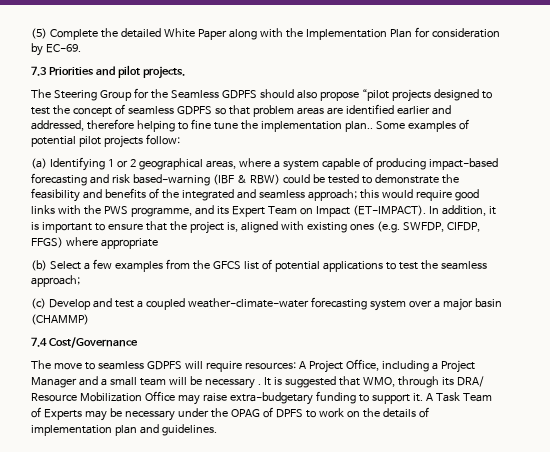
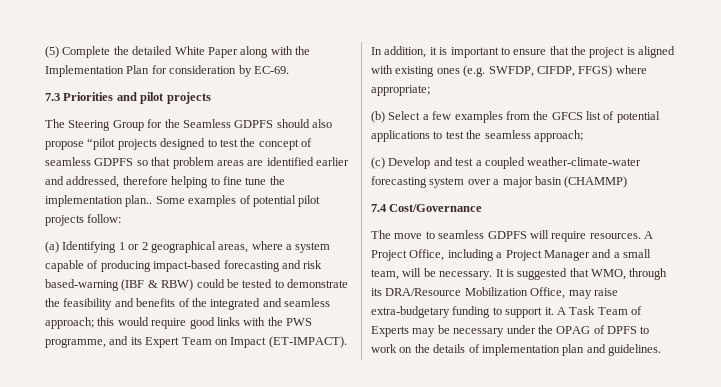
[142,66,185,79] projects. -> [166,92,211,104] projects
[226,222,238,232] is, -> [626,47,635,55] is
[100,238,158,249] appropriate -> [371,85,430,96] appropriate;
[244,362,296,370] resources: -> [589,233,641,239] resources.
[139,378,166,386] team -> [371,269,399,280] team,
[204,378,261,389] necessary . -> [439,271,493,280] necessary.
[456,376,484,387] [31,391,175,402] DRA/ Resource Mobilization Office -> [385,287,566,299] DRA/Resource Mobilization Office,

